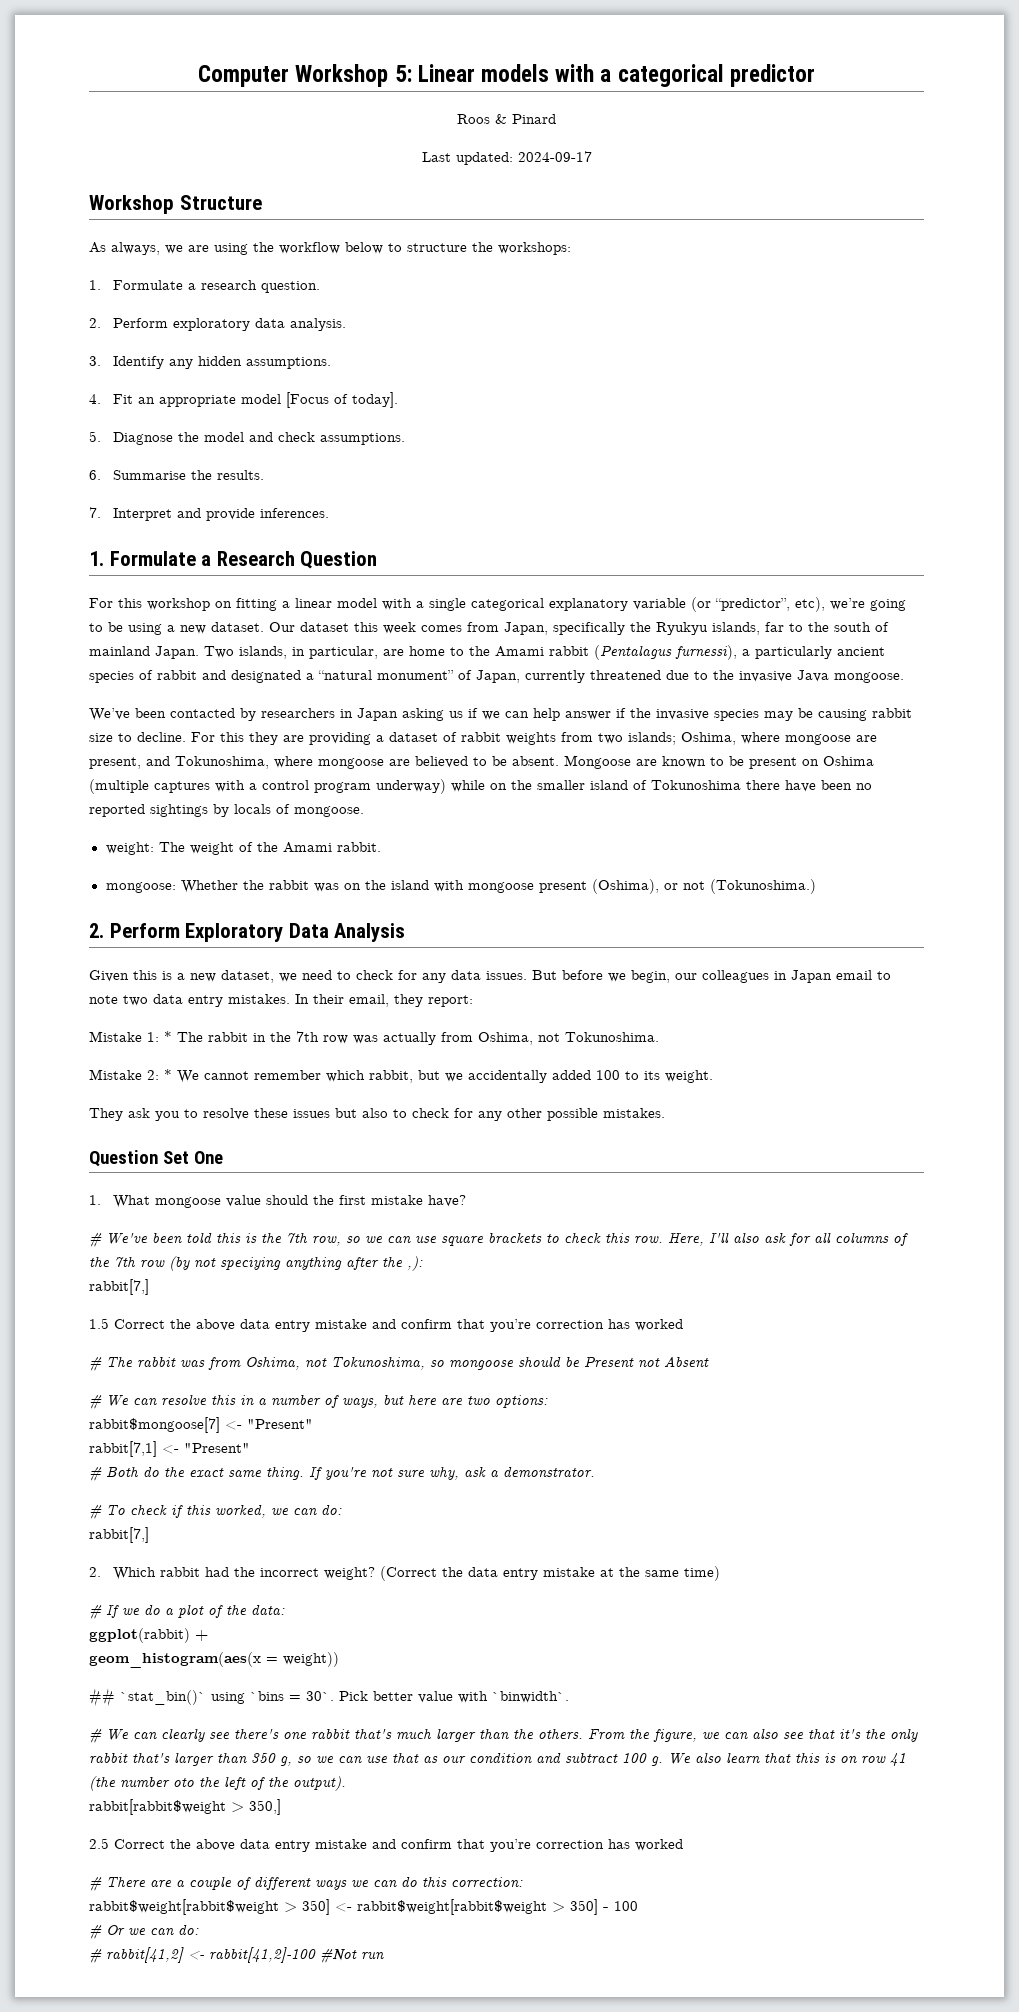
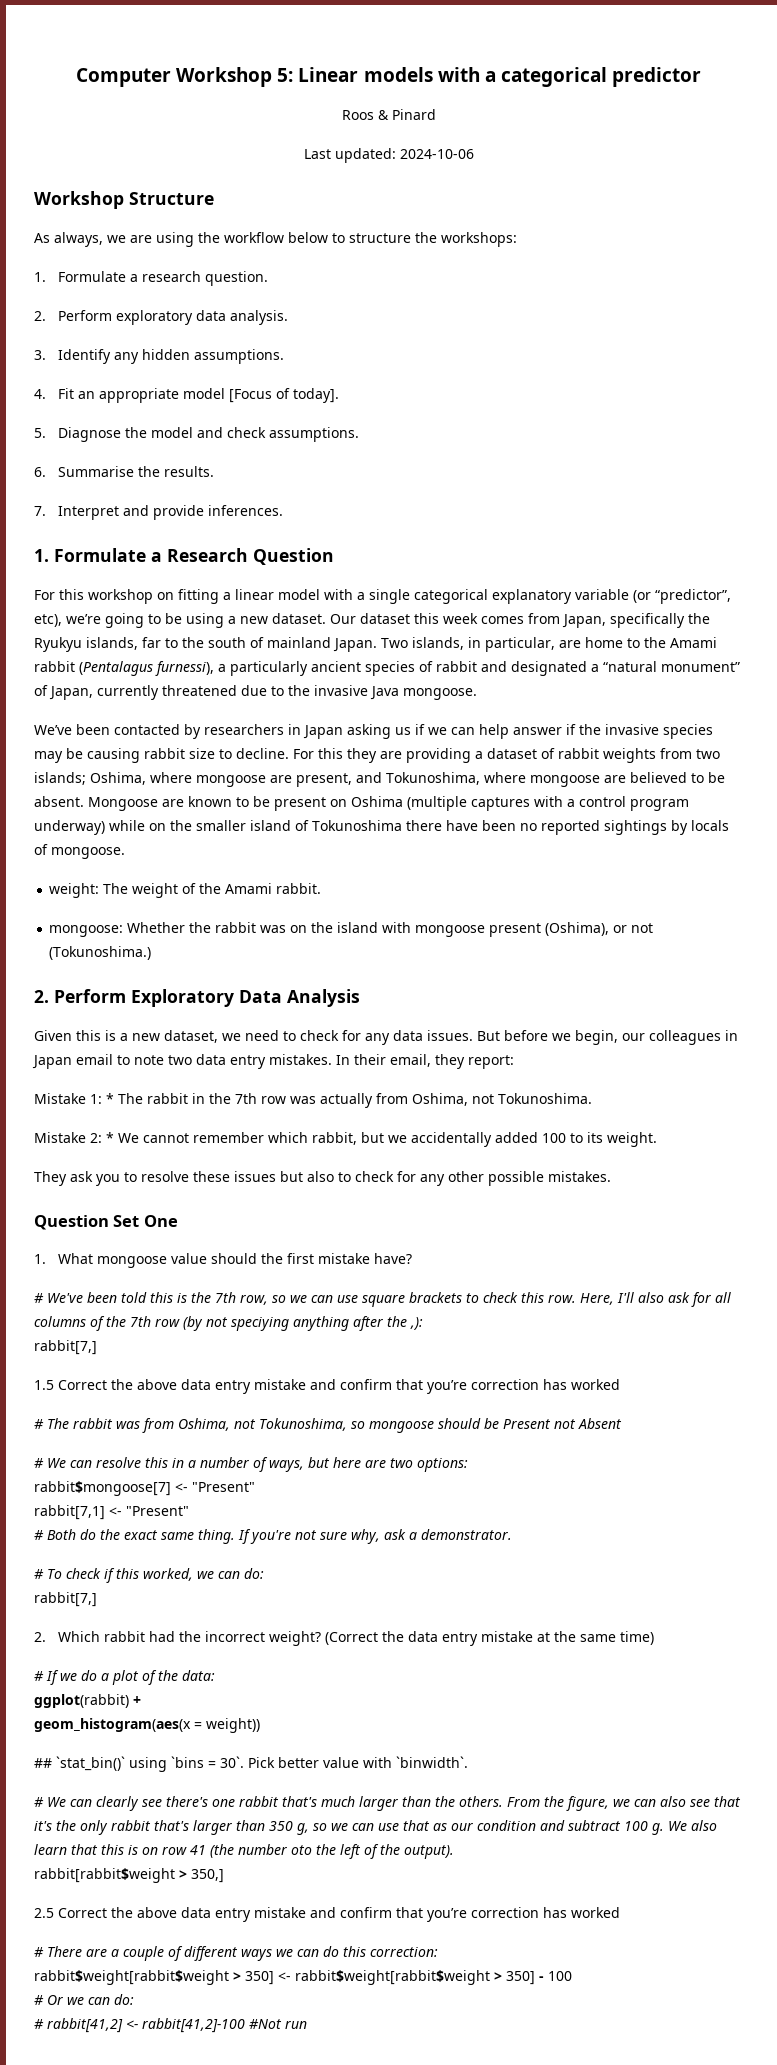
[517,151,592,162] 2024-09-17 -> [399,149,474,159] 2024-10-06

